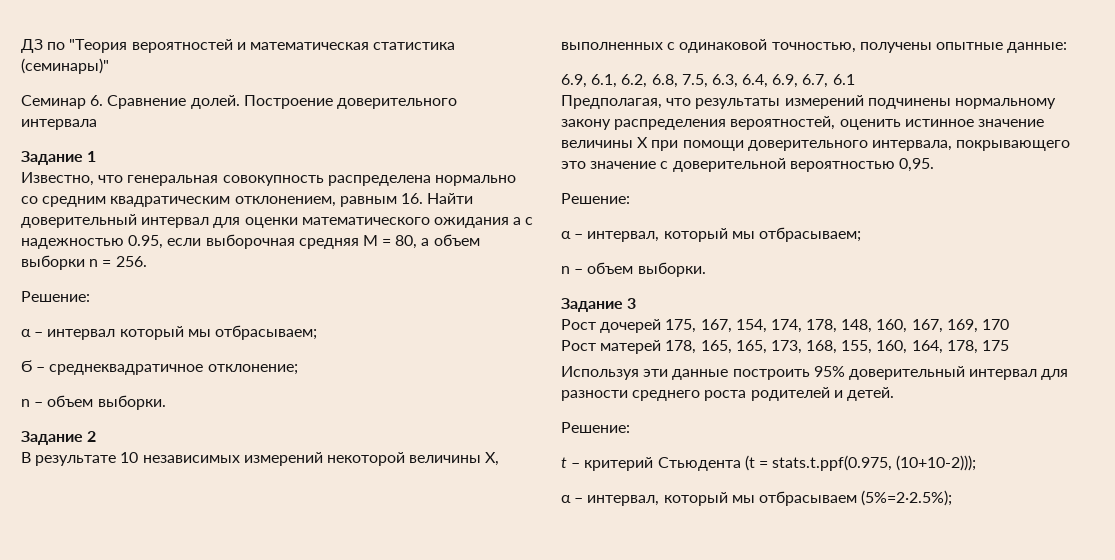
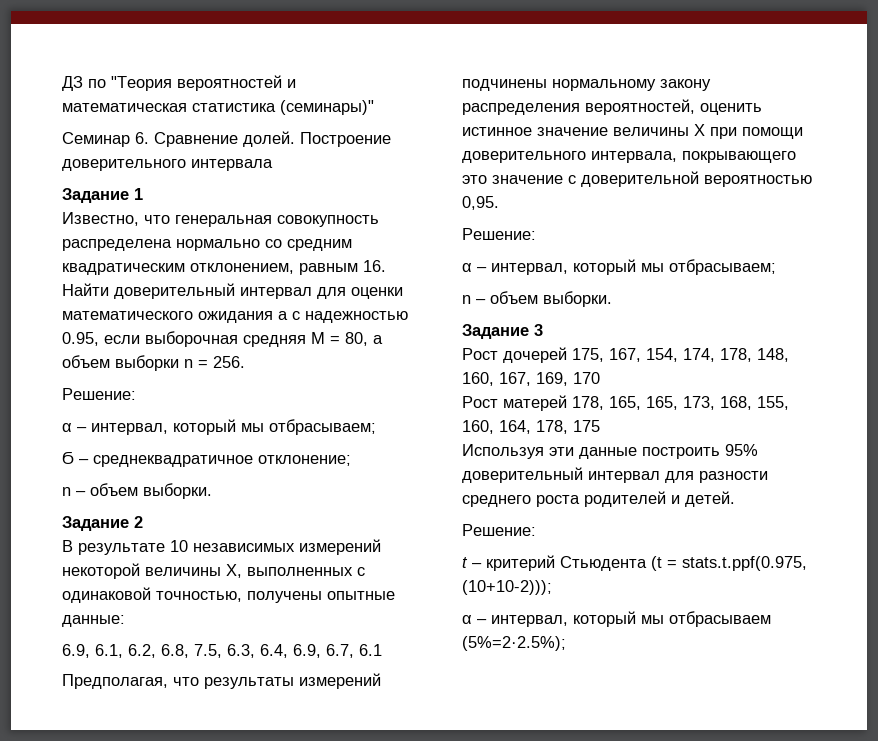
[47,329,116,340] интервал -> [91,423,168,435] интервал,

